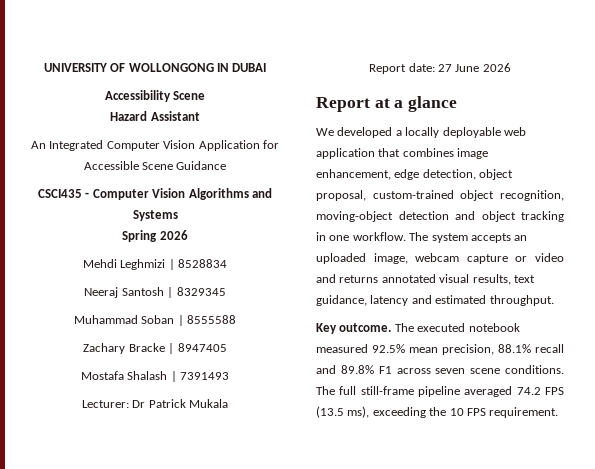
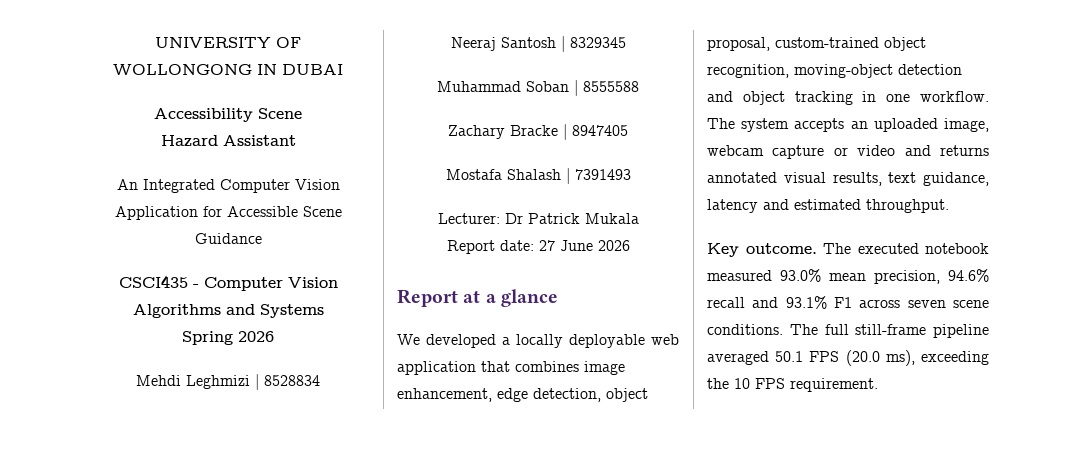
[372,344,405,353] 92.5% -> [780,269,821,282] 93.0%
[498,344,531,353] 88.1% -> [948,269,989,282] 94.6%
[340,365,374,374] 89.8% -> [785,296,827,309] 93.1%
[516,387,564,395] [316,406,344,418] 74.2 FPS (13.5 -> [775,350,880,366] 50.1 FPS (20.0

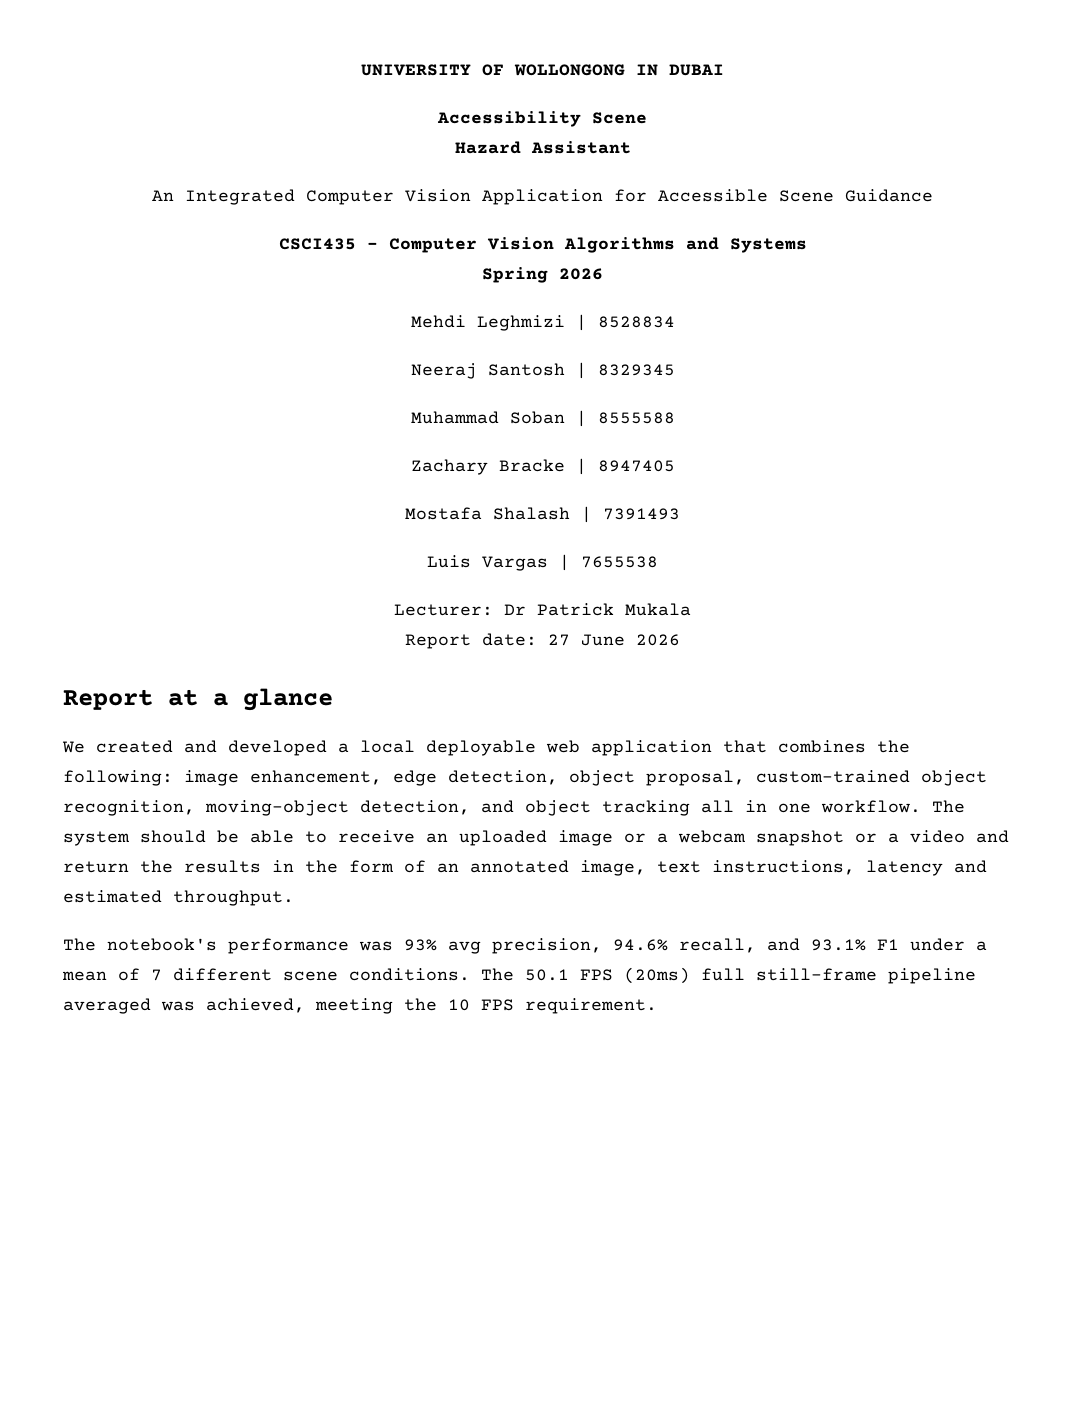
(631, 174) none -> [427,554,658,571] // Luis Vargas | 7655538
(420, 339) none -> [96,740,217,753] created and
[516,334,563,348] locally -> [360,740,415,753] local
(579, 366) none -> [877,740,910,753] [63,770,173,786] the following:
[898,64,962,75] detection -> [360,800,470,815] detection,
(853, 98) none -> [701,800,734,813] all
[794,118,989,132] [707,145,989,159] [707,172,989,186] [707,199,949,213] [707,243,989,257] [707,269,866,282] accepts an uploaded image, webcam capture or video and returns annotated visual results, text guidance, latency and estimated throughput. // Key outcome. The executed notebook measured 93.0% mean -> [140,830,1009,846] [63,860,987,876] [63,890,294,906] [63,938,481,954] should be able to receive an uploaded image or a webcam snapshot or a video and return the results in the form of an annotated image, text instructions, latency and estimated throughput. // The notebook's performance was 93% avg
[707,297,745,308] recall -> [679,938,756,953] recall,
[859,299,989,308] [707,324,989,338] [707,350,989,366] across seven scene conditions. The full still-frame pipeline averaged 50.1 FPS (20.0 ms), exceeding -> [910,938,987,951] [62,967,976,984] [63,998,393,1014] under a mean of 7 different scene conditions. The 50.1 FPS (20ms) full still-frame pipeline averaged was achieved, meeting

